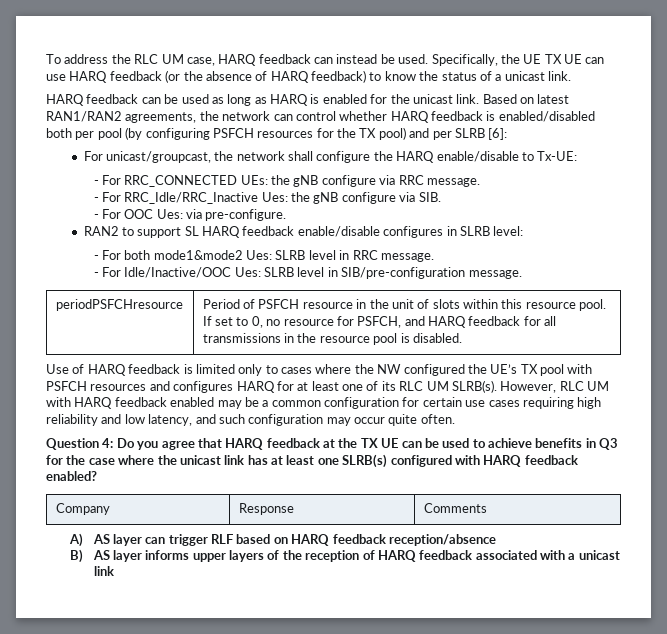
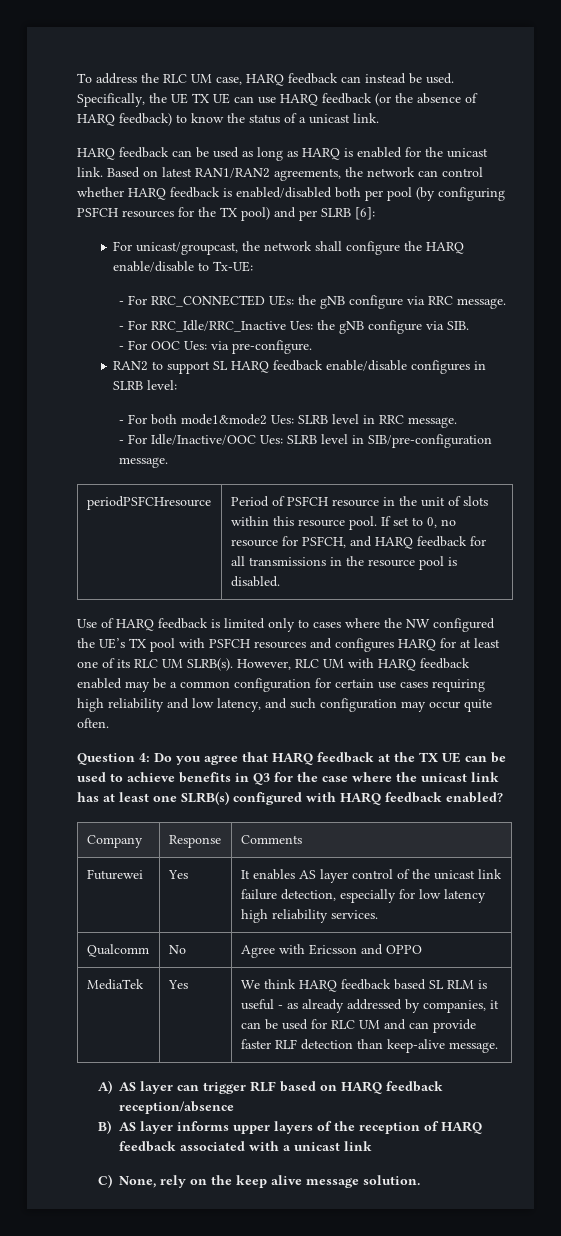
(487, 508) none -> [86,869,143,880] [167,870,188,879] [240,869,502,883] [240,889,486,903] [240,909,378,923] [86,944,149,957] [168,945,186,954] [240,944,422,958] [86,979,144,990] [167,980,188,989] [240,979,487,992] [240,999,499,1013] [240,1019,476,1033] [240,1039,498,1053] // Futurewei | Yes | It enables AS layer control of the unicast link failure detection, especially for low latency high reliability services. // Qualcomm | No | Agree with Ericsson and OPPO // MediaTek | Yes | We think HARQ feedback based SL RLM is useful - as already addressed by companies, it can be used for RLC UM and can provide faster RLF detection than keep-alive message.
(114, 571) none -> [97,1174,420,1188] // C) None, rely on the keep alive message solution.

